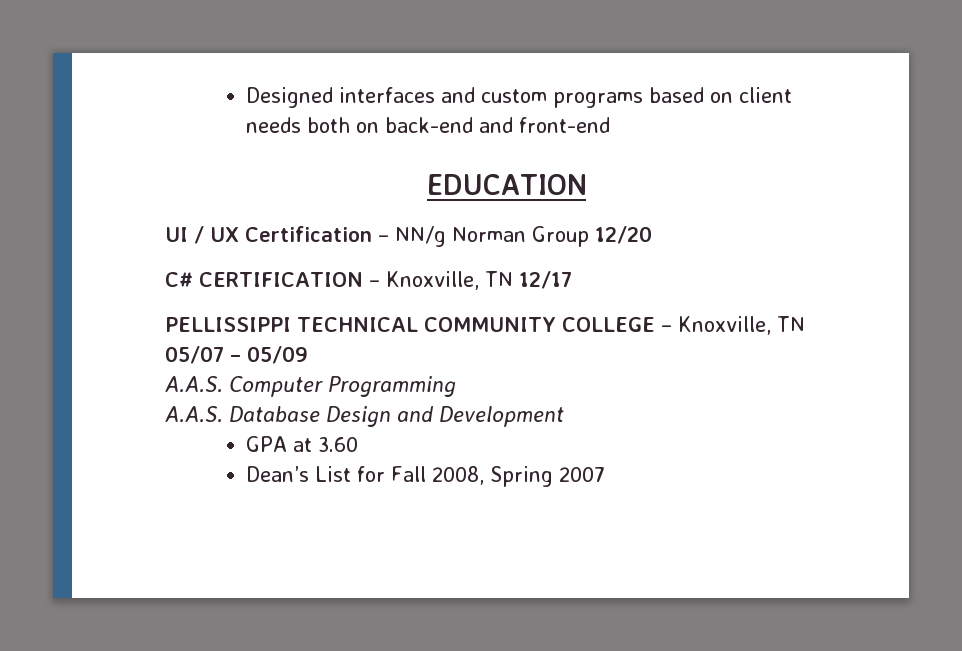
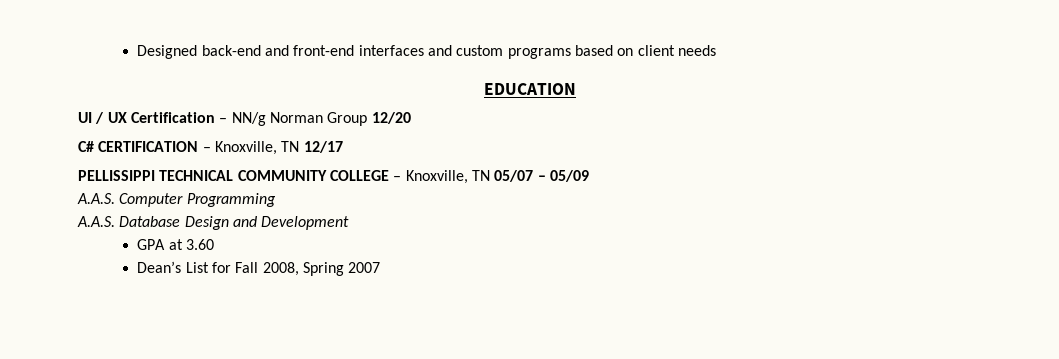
(334, 97) none -> [201,45,355,56] back-end and front-end
[307,117,611,133] both on back-end and front-end -> (716, 50) none

